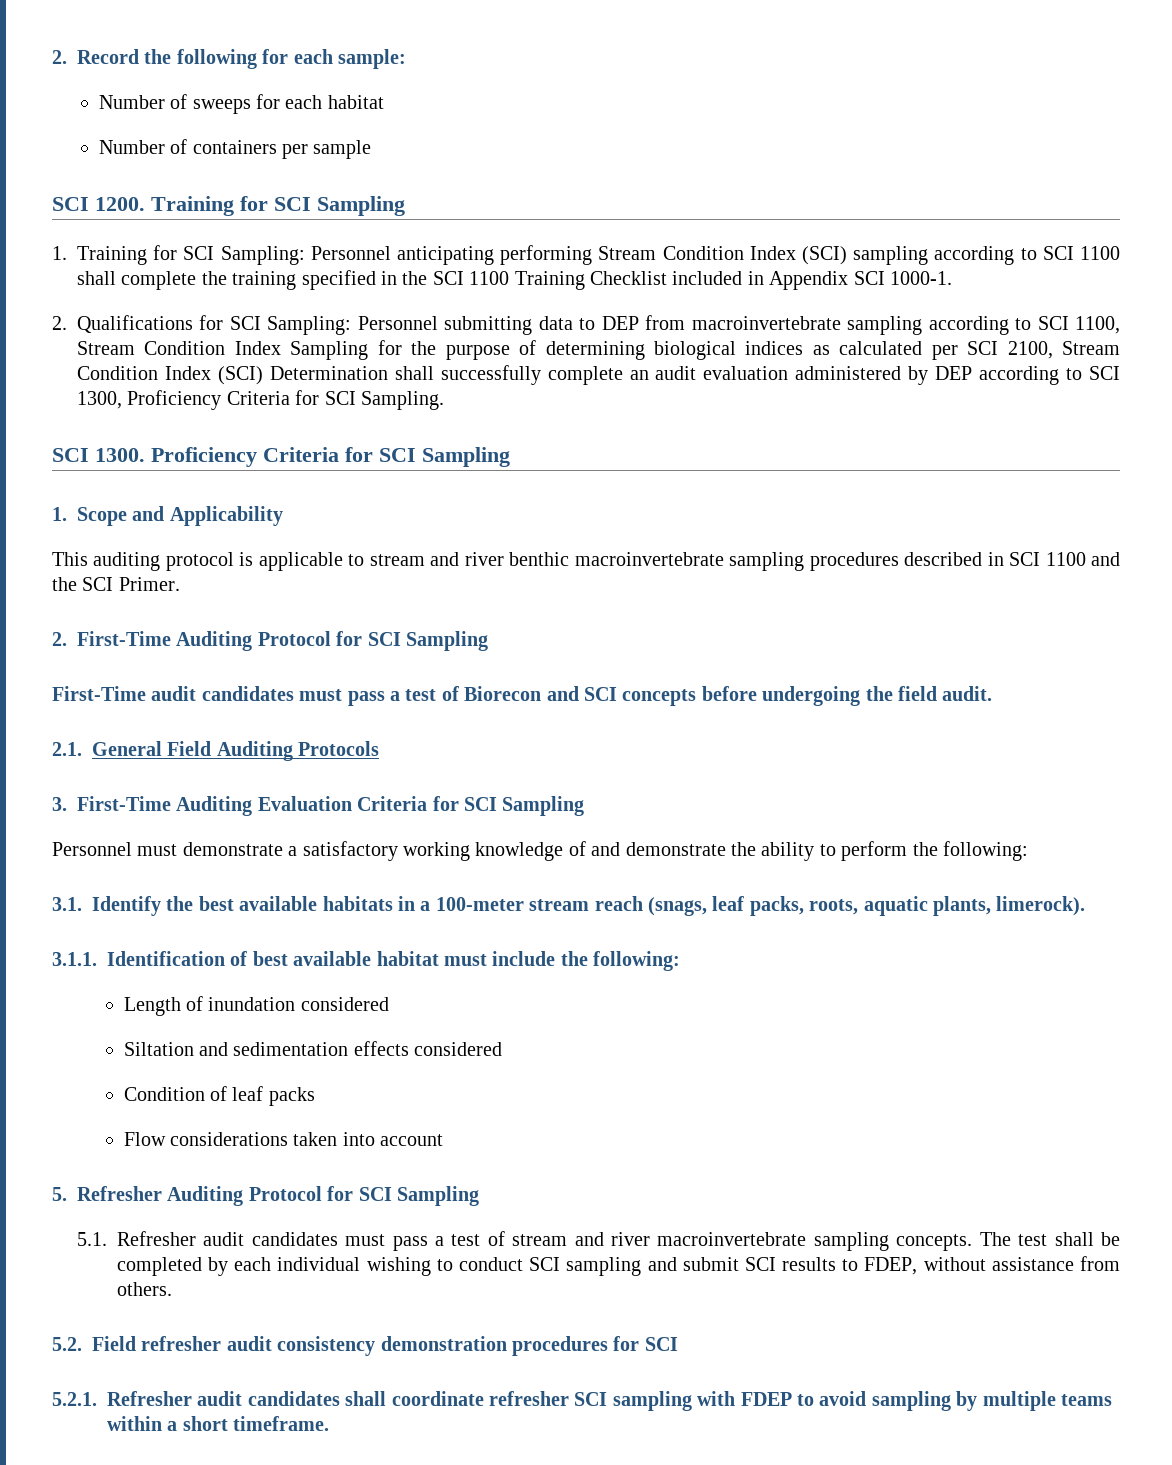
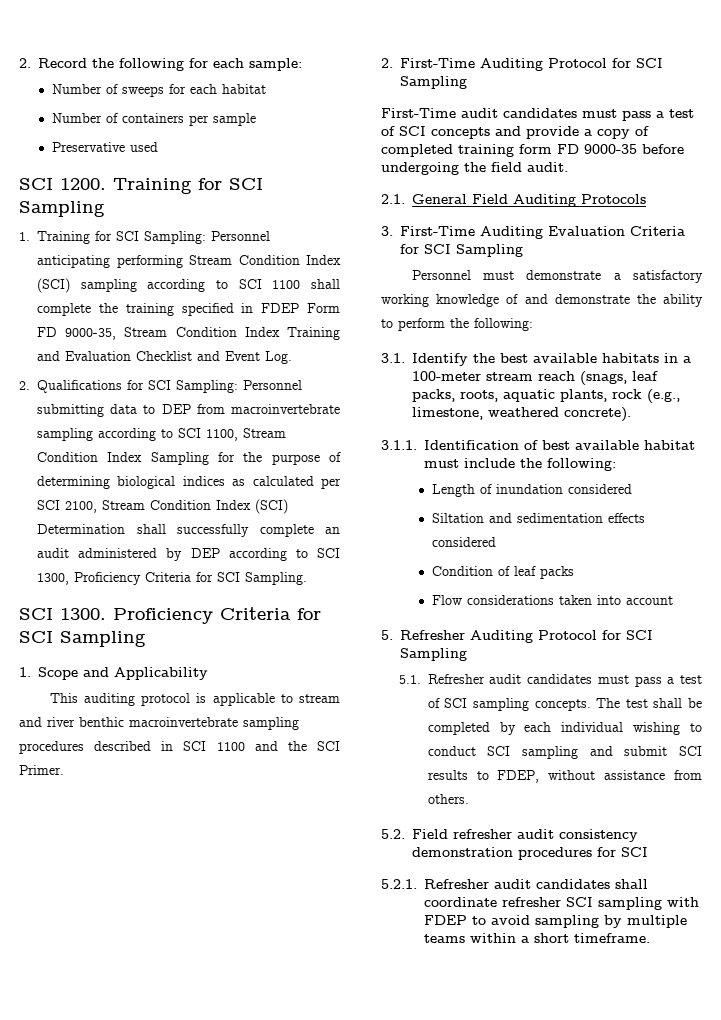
(372, 149) none -> [52,142,159,152] // Preservative used
[402,271,952,290] the SCI 1100 Training Checklist included in Appendix SCI 1000-1. -> [261,303,340,313] [37,327,340,340] [37,351,292,364] FDEP Form FD 9000-35, Stream Condition Index Training and Evaluation Checklist and Event Log.
[703,366,789,380] evaluation -> (69, 553) none
[464,686,697,706] Biorecon and SCI concepts -> [399,126,649,139] [381,144,637,157] SCI concepts and provide a copy of completed training form FD 9000-35
[996,896,1086,916] limerock). -> [612,389,680,403] [412,407,631,422] rock (e.g., limestone, weathered concrete).
[512,1232,807,1246] stream and river macroinvertebrate -> [444,698,468,708] SCI

